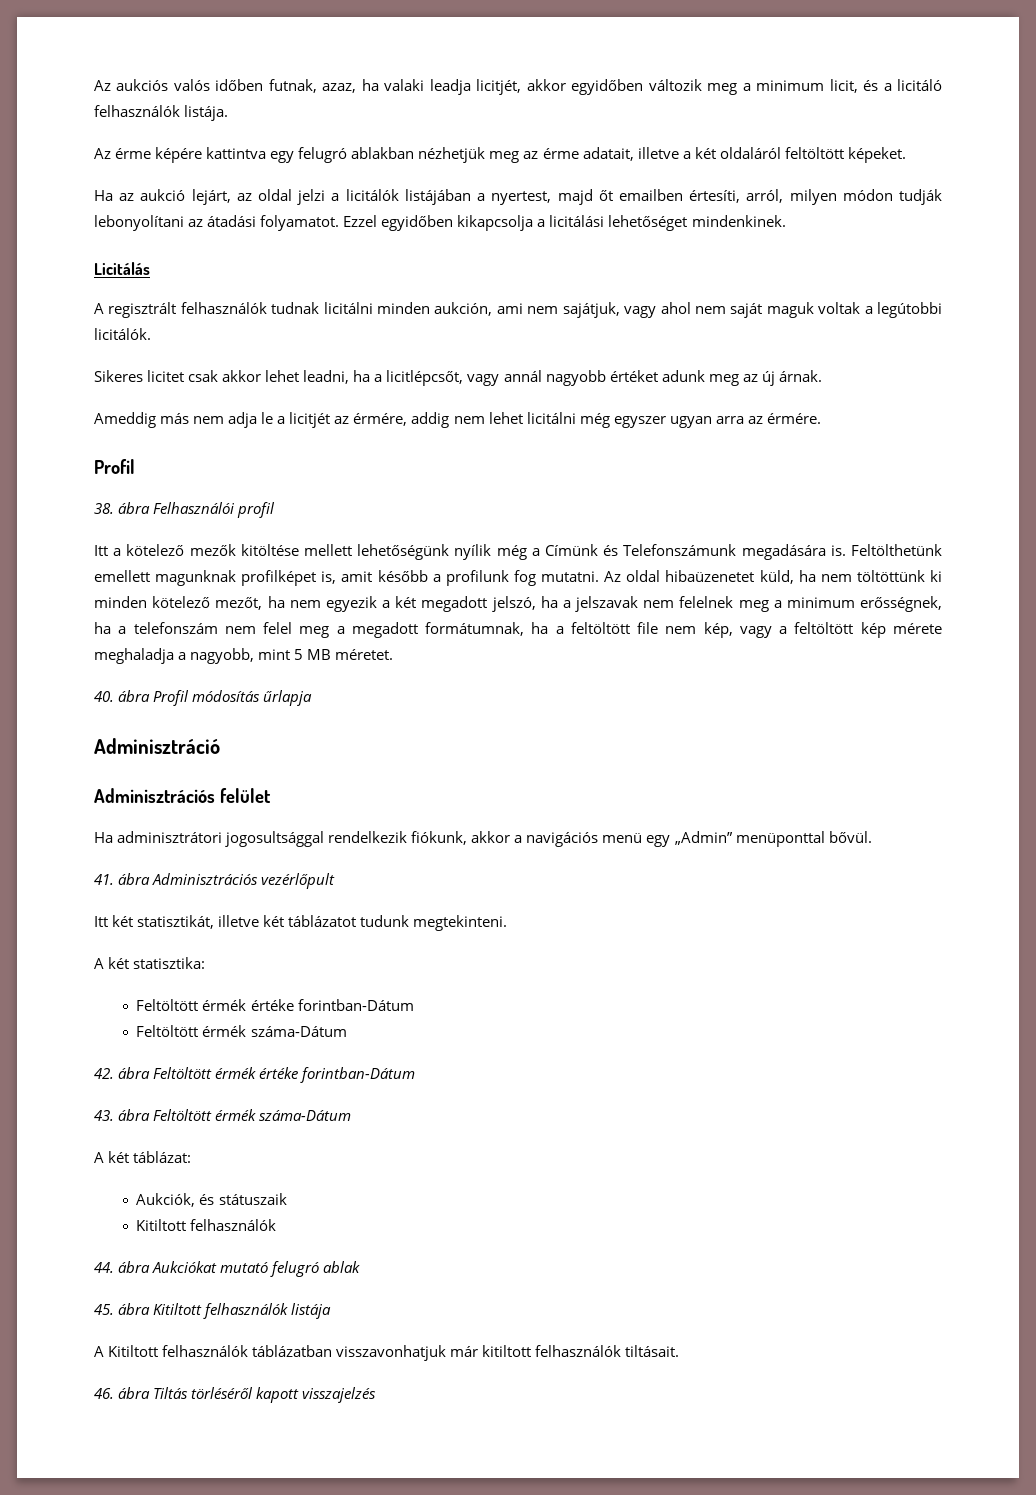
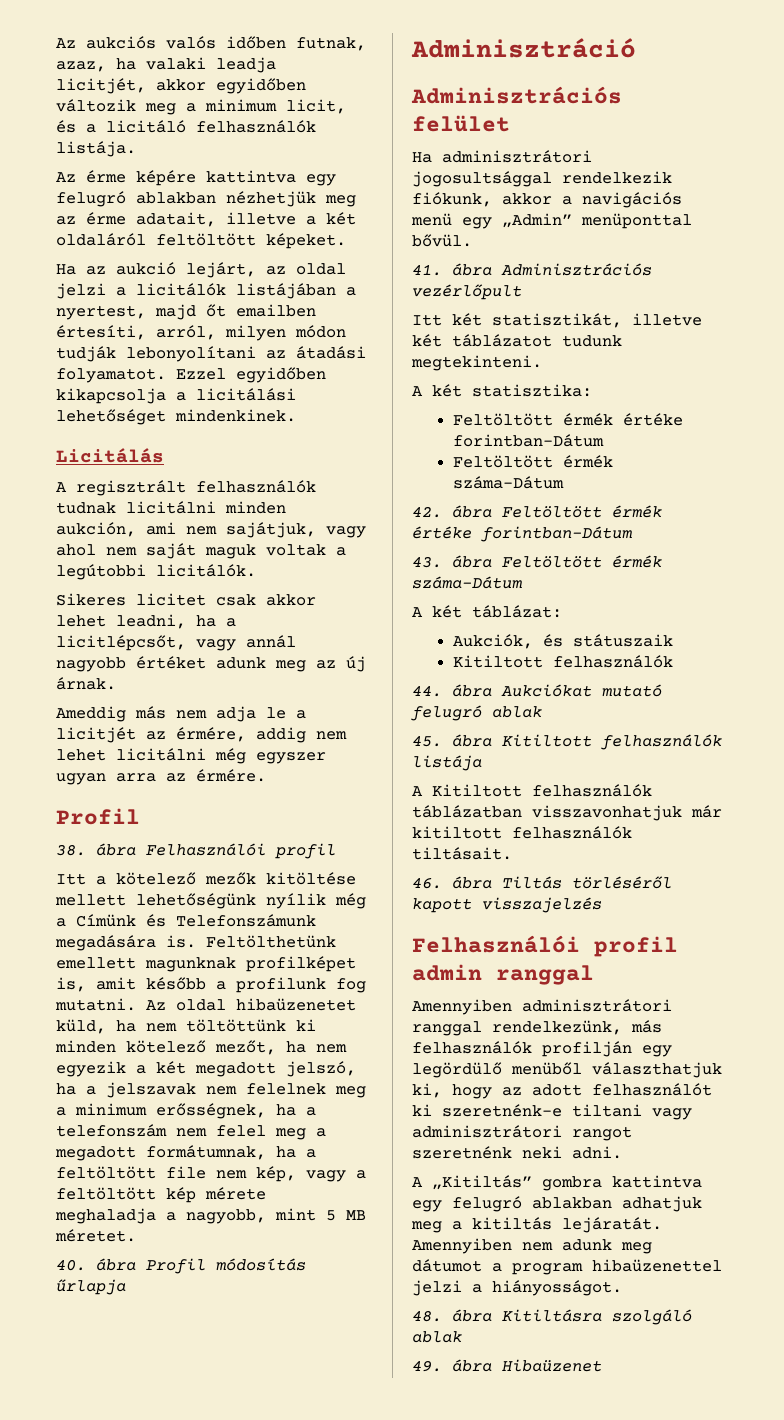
(377, 1395) none -> [412,935,678,957] [412,964,594,985] [412,999,672,1015] [412,1020,662,1036] [412,1041,672,1057] [412,1062,722,1078] [412,1083,712,1099] [412,1104,692,1120] [412,1125,632,1141] [412,1146,622,1159] [412,1175,702,1191] [412,1196,702,1212] [411,1217,662,1233] [412,1238,652,1254] [412,1259,722,1275] [412,1280,622,1296] [412,1309,692,1325] [412,1331,462,1343] [412,1359,602,1372] // Felhasználói profil admin ranggal // Amennyiben adminisztrátori ranggal rendelkezünk, más felhasználók profilján egy legördülő menüből választhatjuk ki, hogy az adott felhasználót ki szeretnénk-e tiltani vagy adminisztrátori rangot szeretnénk neki adni. // A „Kitiltás” gombra kattintva egy felugró ablakban adhatjuk meg a kitiltás lejáratát. Amennyiben nem adunk meg dátumot a program hibaüzenettel jelzi a hiányosságot. // 48. ábra Kitiltásra szolgáló ablak // 49. ábra Hibaüzenet

